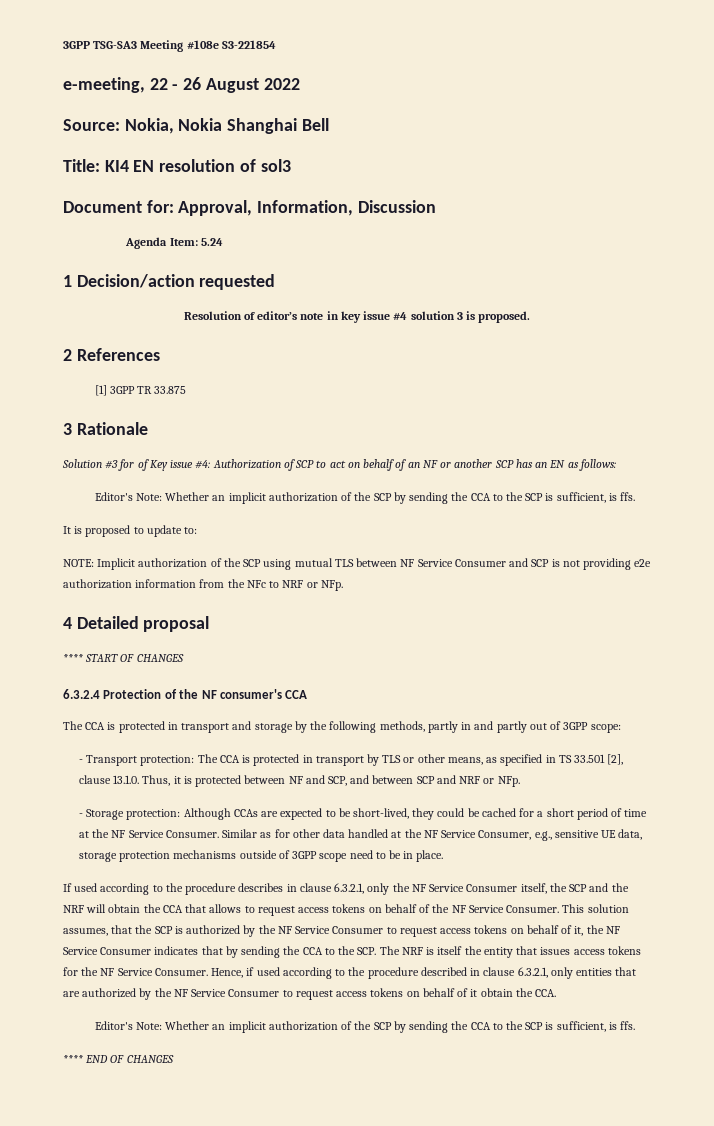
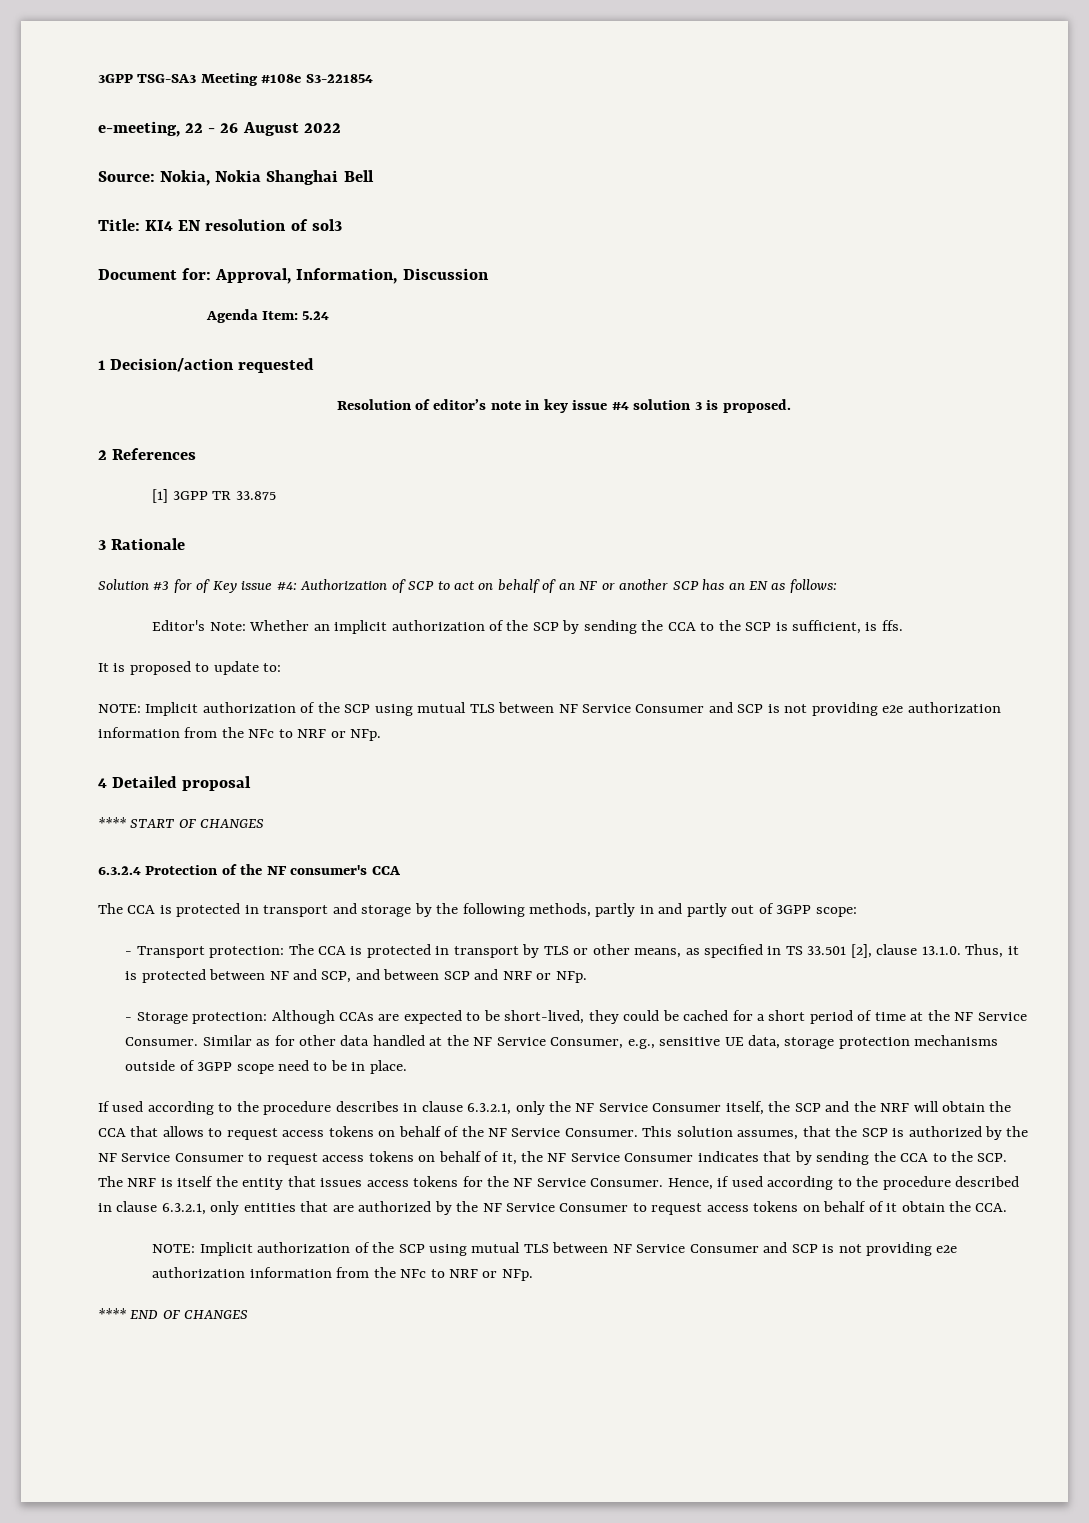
[94,1021,636,1033] Editor's Note: Whether an implicit authorization of the SCP by sending the CCA to the SCP is sufficient, is ffs. -> [152,1242,958,1256] [152,1267,533,1281] NOTE: Implicit authorization of the SCP using mutual TLS between NF Service Consumer and SCP is not providing e2e authorization information from the NFc to NRF or NFp.

